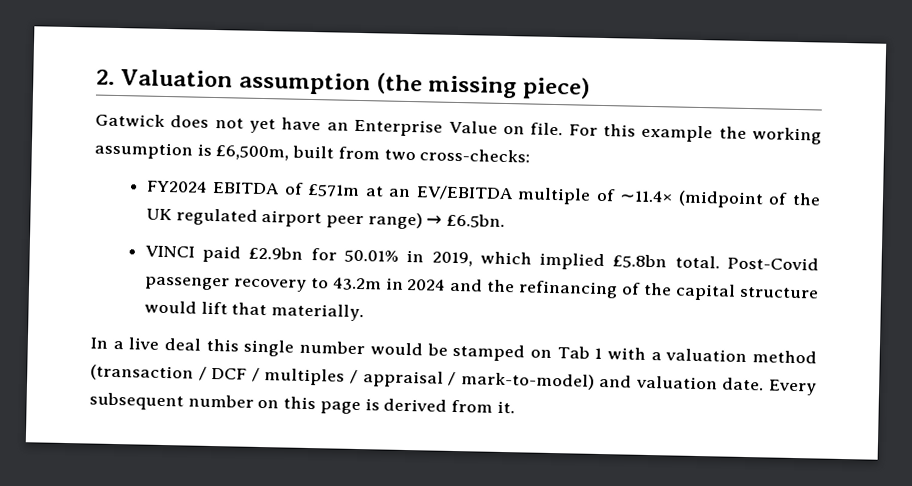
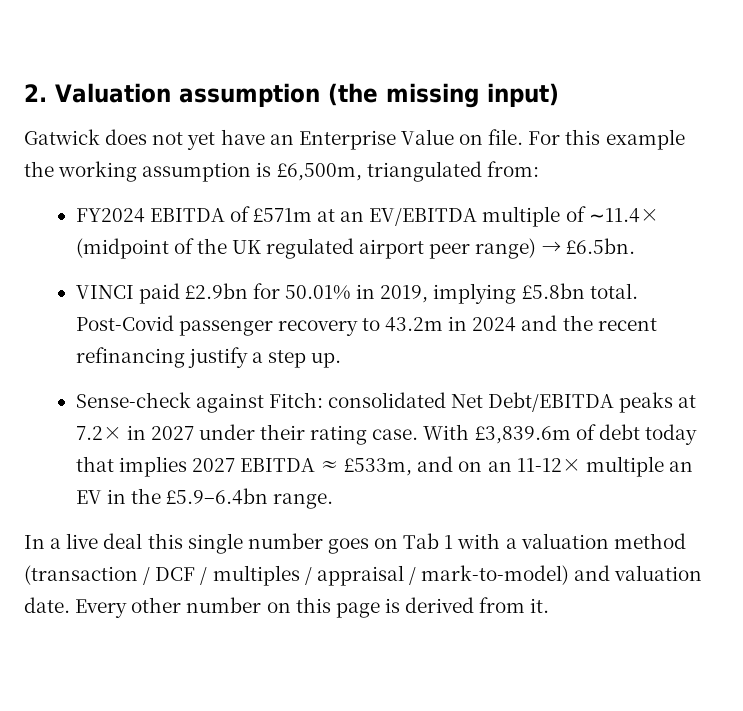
[521,76,590,100] piece) -> [486,83,559,107] input)
[292,145,531,163] built from two cross-checks: -> [366,161,539,182] triangulated from:
[479,251,606,271] which implied -> [433,283,517,304] implying
[518,280,819,301] [143,300,365,322] refinancing of the capital structure would lift that materially. -> [597,318,657,331] [75,347,342,368] [75,392,697,413] [75,424,697,445] [75,456,693,477] [75,488,334,509] recent refinancing justify a step up. // Sense-check against Fitch: consolidated Net Debt/EBITDA peaks at 7.2× in 2027 under their rating case. With £3,839.6m of debt today that implies 2027 EBITDA ≈ £533m, and on an 11-12× multiple an EV in the £5.9–6.4bn range.
[369,342,526,362] would be stamped -> [327,538,369,554] goes
[89,392,184,411] subsequent -> [131,597,182,613] other

